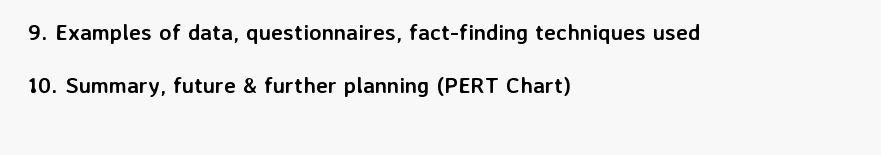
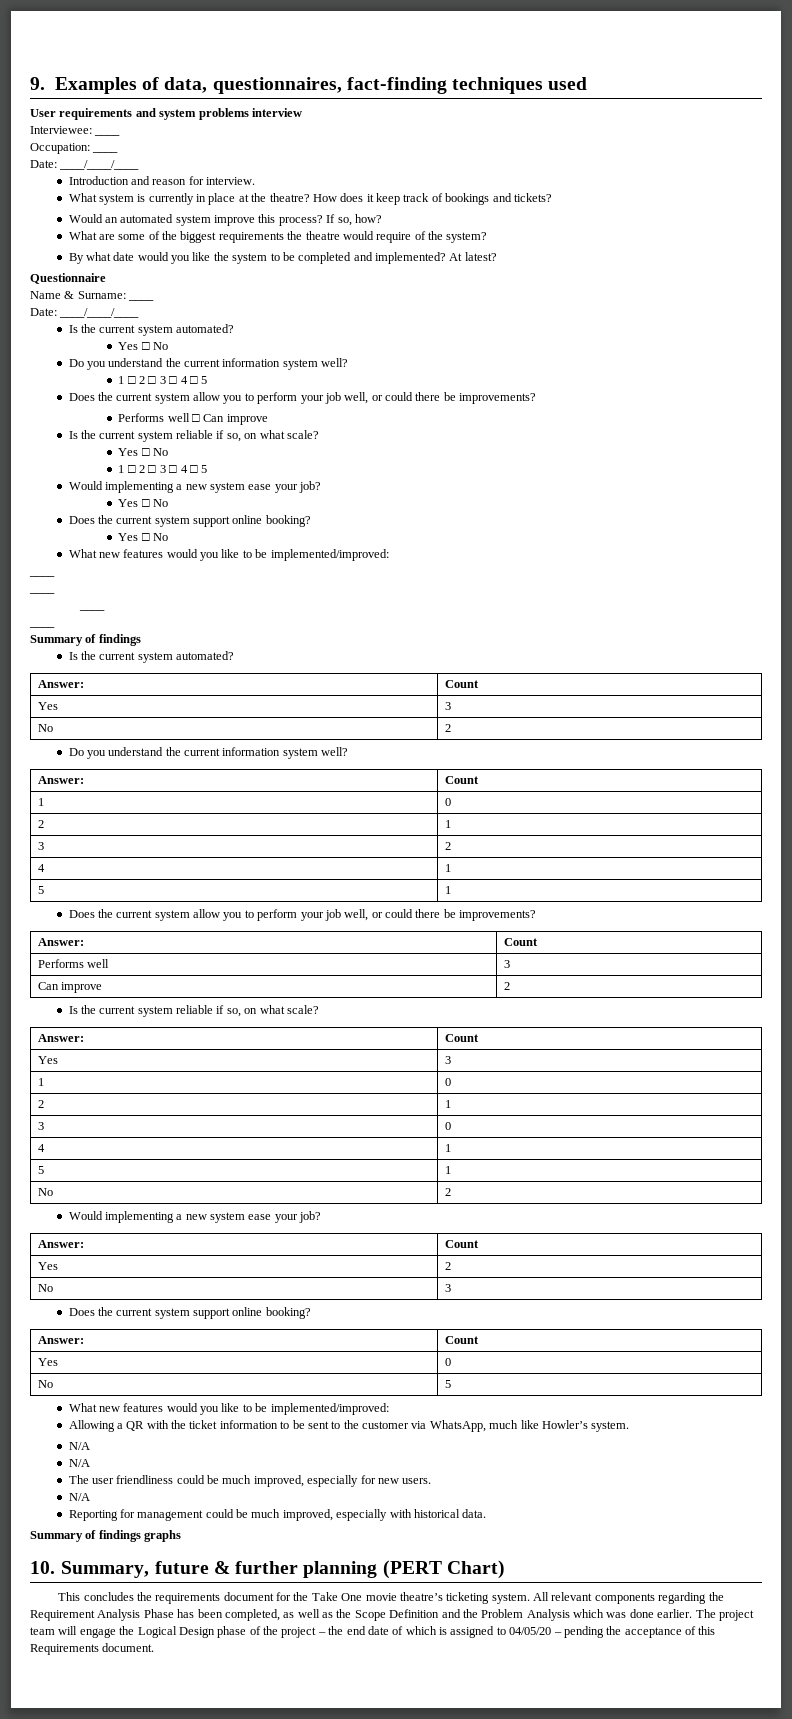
(700, 32) none -> [30,108,302,120] [30,126,92,134] [94,134,121,136] [30,143,119,154] [30,160,140,170] [68,176,256,185] [68,193,552,205] [68,214,382,226] [68,231,488,243] [68,252,497,264] [30,273,106,284] [30,291,126,299] [128,299,155,301] [30,308,140,318] [68,324,235,336] [118,342,169,350] [68,358,349,370] [118,376,208,384] [68,392,537,404] [118,413,268,425] [68,430,319,442] [118,448,169,456] [118,465,208,473] [68,481,322,493] [118,499,169,507] [68,515,311,527] [118,533,169,541] [68,549,389,561] [29,575,55,577] [29,592,55,594] [78,609,105,611] [29,626,55,628] [30,634,141,646] [68,651,235,663] [37,680,84,688] [444,680,479,688] [37,702,58,710] [444,702,451,710] [37,724,53,732] [444,724,451,732] [68,747,349,759] [37,776,84,784] [444,776,479,784] [37,798,44,806] [444,798,451,806] [37,820,44,828] [444,820,451,828] [37,842,44,850] [444,842,451,850] [37,864,45,872] [444,864,451,872] [37,886,44,894] [444,886,451,894] [68,909,537,921] [37,938,84,946] [503,938,538,946] [37,959,110,968] [503,960,510,968] [37,982,103,993] [503,982,510,990] [68,1005,319,1017] [37,1034,84,1042] [444,1034,479,1042] [37,1056,58,1064] [444,1056,451,1064] [37,1078,44,1086] [444,1078,451,1086] [37,1100,44,1108] [444,1100,451,1108] [37,1122,44,1130] [444,1122,451,1130] [37,1144,45,1152] [444,1144,451,1152] [37,1166,44,1174] [444,1166,451,1174] [37,1188,53,1196] [444,1188,451,1196] [68,1211,322,1223] [37,1240,84,1248] [444,1240,479,1248] [37,1262,58,1270] [444,1262,451,1270] [37,1284,53,1292] [444,1284,451,1292] [68,1307,311,1319] [37,1336,84,1344] [444,1336,479,1344] [37,1358,58,1366] [444,1358,451,1366] [37,1380,53,1388] [444,1380,451,1388] [68,1403,389,1415] [68,1420,630,1432] [68,1442,90,1450] [68,1459,90,1467] [68,1475,432,1487] [68,1493,90,1501] [68,1509,487,1521] [30,1530,182,1542] // User requirements and system problems interview // Interviewee: ____ // Occupation: ____ // Date: ____/____/____ // Introduction and reason for interview. // What system is currently in place at the theatre? How does it keep track of bookings and tickets? // Would an automated system improve this process? If so, how? // What are some of the biggest requirements the theatre would require of the system? // By what date would you like the system to be completed and implemented? At latest? // Questionnaire // Name & Surname: ____ // Date: ____/____/____ // Is the current system automated? // Yes □ No // Do you understand the current information system well? // 1 □ 2 □ 3 □ 4 □ 5 // Does the current system allow you to perform your job well, or could there be improvements? // Performs well □ Can improve // Is the current system reliable if so, on what scale? // Yes □ No // 1 □ 2 □ 3 □ 4 □ 5 // Would implementing a new system ease your job? // Yes □ No // Does the current system support online booking? // Yes □ No // What new features would you like to be implemented/improved: // ____ // ____ // ____ // ____ // Summary of findings // Is the current system automated? // Answer: | Count // Yes | 3 // No | 2 // Do you understand the current information system well? // Answer: | Count // 1 | 0 // 2 | 1 // 3 | 2 // 4 | 1 // 5 | 1 // Does the current system allow you to perform your job well, or could there be improvements? // Answer: | Count // Performs well | 3 // Can improve | 2 // Is the current system reliable if so, on what scale? // Answer: | Count // Yes | 3 // 1 | 0 // 2 | 1 // 3 | 0 // 4 | 1 // 5 | 1 // No | 2 // Would implementing a new system ease your job? // Answer: | Count // Yes | 2 // No | 3 // Does the current system support online booking? // Answer: | Count // Yes | 0 // No | 5 // What new features would you like to be implemented/improved: // Allowing a QR with the ticket information to be sent to the customer via WhatsApp, much like Howler’s system. // N/A // N/A // The user friendliness could be much improved, especially for new users. // N/A // Reporting for management could be much improved, especially with historical data. // Summary of findings graphs
(571, 86) none -> [58,1592,724,1604] [30,1609,754,1621] [30,1626,716,1638] [30,1643,155,1655] // This concludes the requirements document for the Take One movie theatre’s ticketing system. All relevant components regarding the Requirement Analysis Phase has been completed, as well as the Scope Definition and the Problem Analysis which was done earlier. The project team will engage the Logical Design phase of the project – the end date of which is assigned to 04/05/20 – pending the acceptance of this Requirements document.

